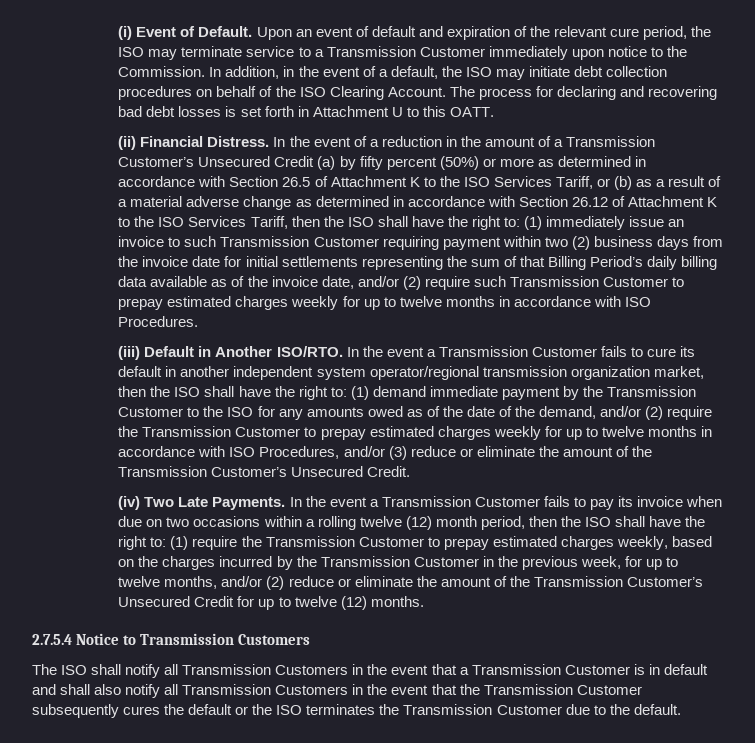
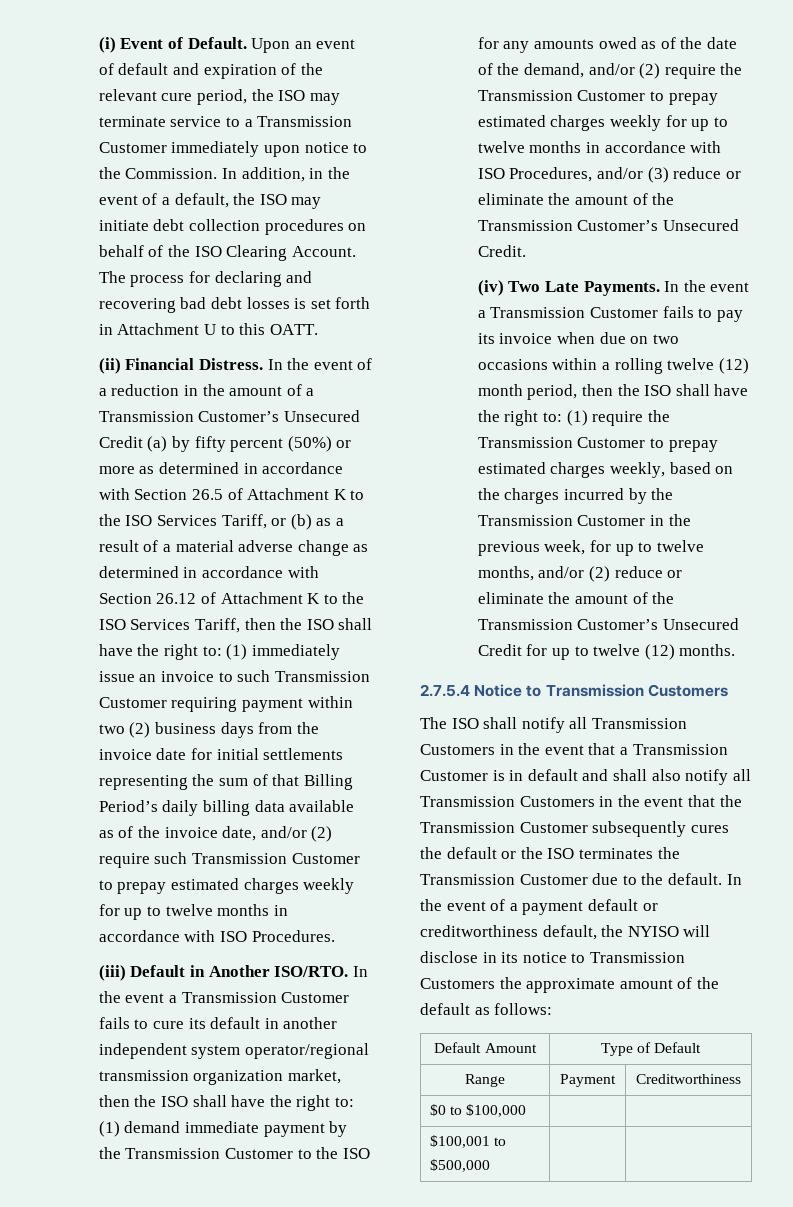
(681, 709) none -> [726,874,742,885] [420,899,658,915] [420,925,711,940] [420,951,685,963] [420,977,719,993] [420,1003,553,1015] [434,1042,537,1053] [600,1042,702,1056] [465,1074,505,1087] [560,1074,616,1087] [636,1074,741,1084] [429,1104,527,1117] [429,1135,507,1148] [429,1159,490,1172] In the event of a payment default or creditworthiness default, the NYISO will disclose in its notice to Transmission Customers the approximate amount of the default as follows: // Default Amount | Type of Default // Range | Payment | Creditworthiness // $0 to $100,000 | | // $100,001 to $500,000 | |

